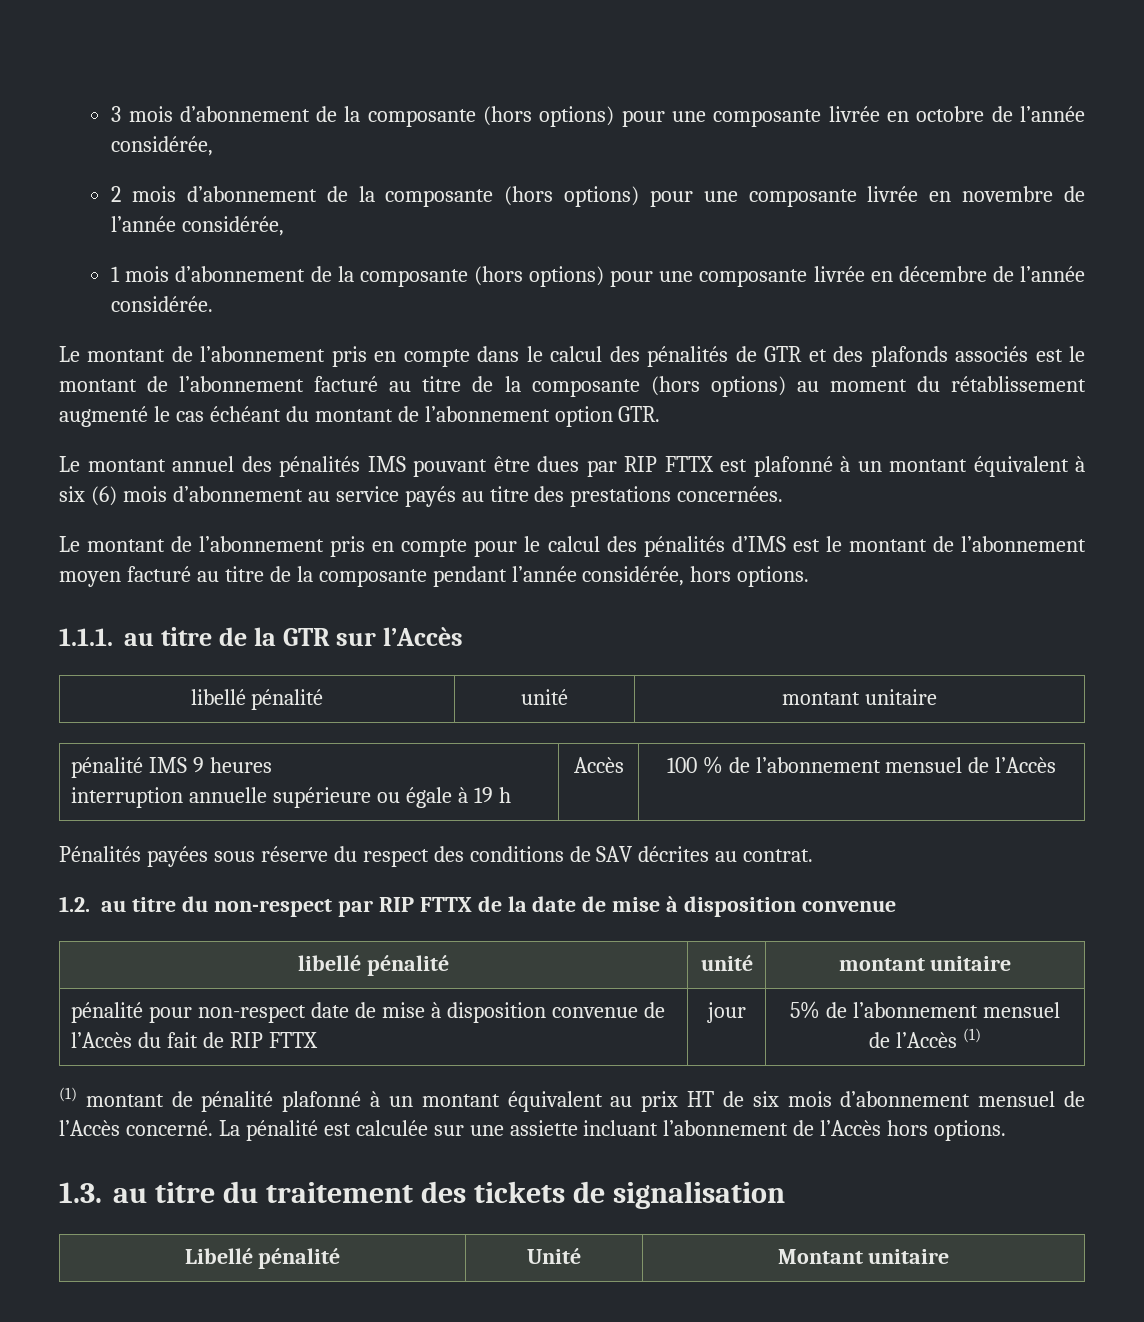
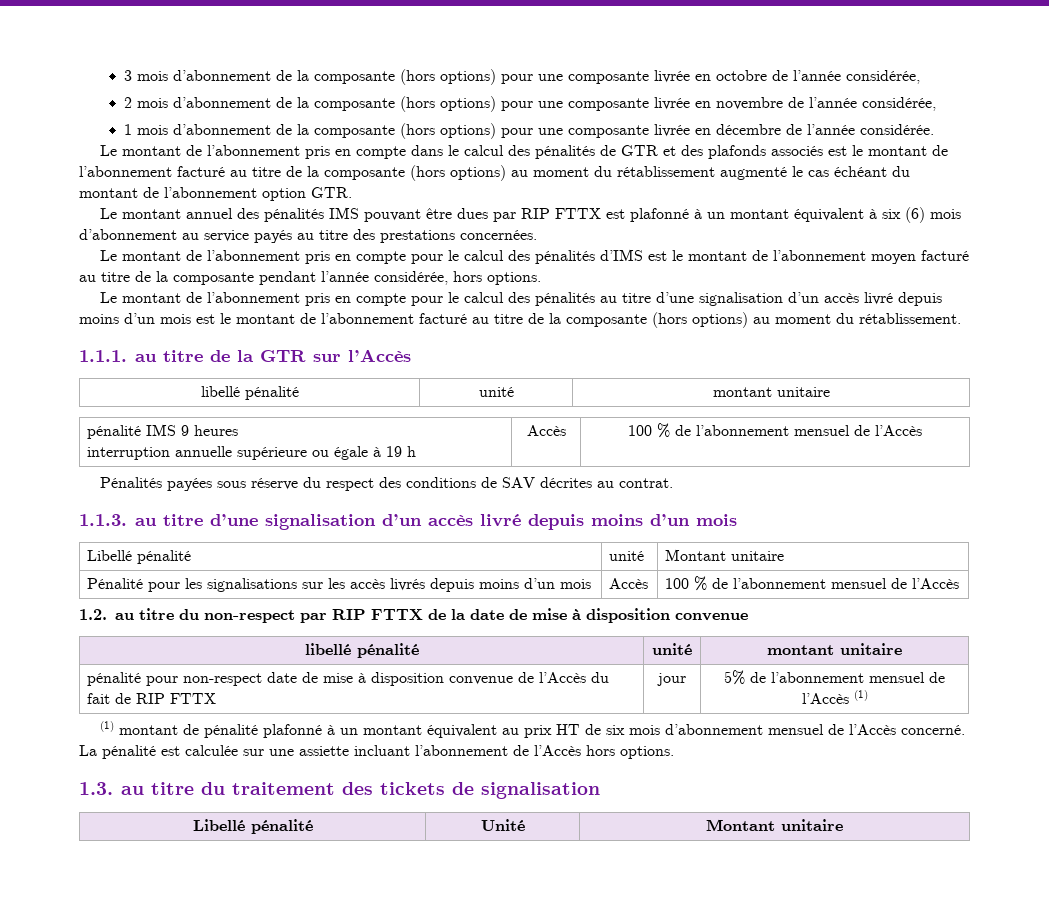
(810, 576) none -> [100,292,943,306] [79,312,961,328] // Le montant de l’abonnement pris en compte pour le calcul des pénalités au titre d’une signalisation d’un accès livré depuis moins d’un mois est le montant de l’abonnement facturé au titre de la composante (hors options) au moment du rétablissement.
(814, 855) none -> [79,514,737,530] [87,550,192,564] [609,551,645,561] [665,549,785,561] [87,578,592,592] [609,578,649,589] [665,576,960,591] // 1.1.3. au titre d’une signalisation d’un accès livré depuis moins d’un mois // Libellé pénalité | unité | Montant unitaire // Pénalité pour les signalisations sur les accès livrés depuis moins d’un mois | Accès | 100 % de l’abonnement mensuel de l’Accès

